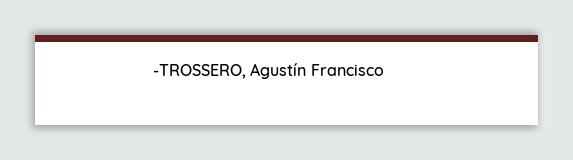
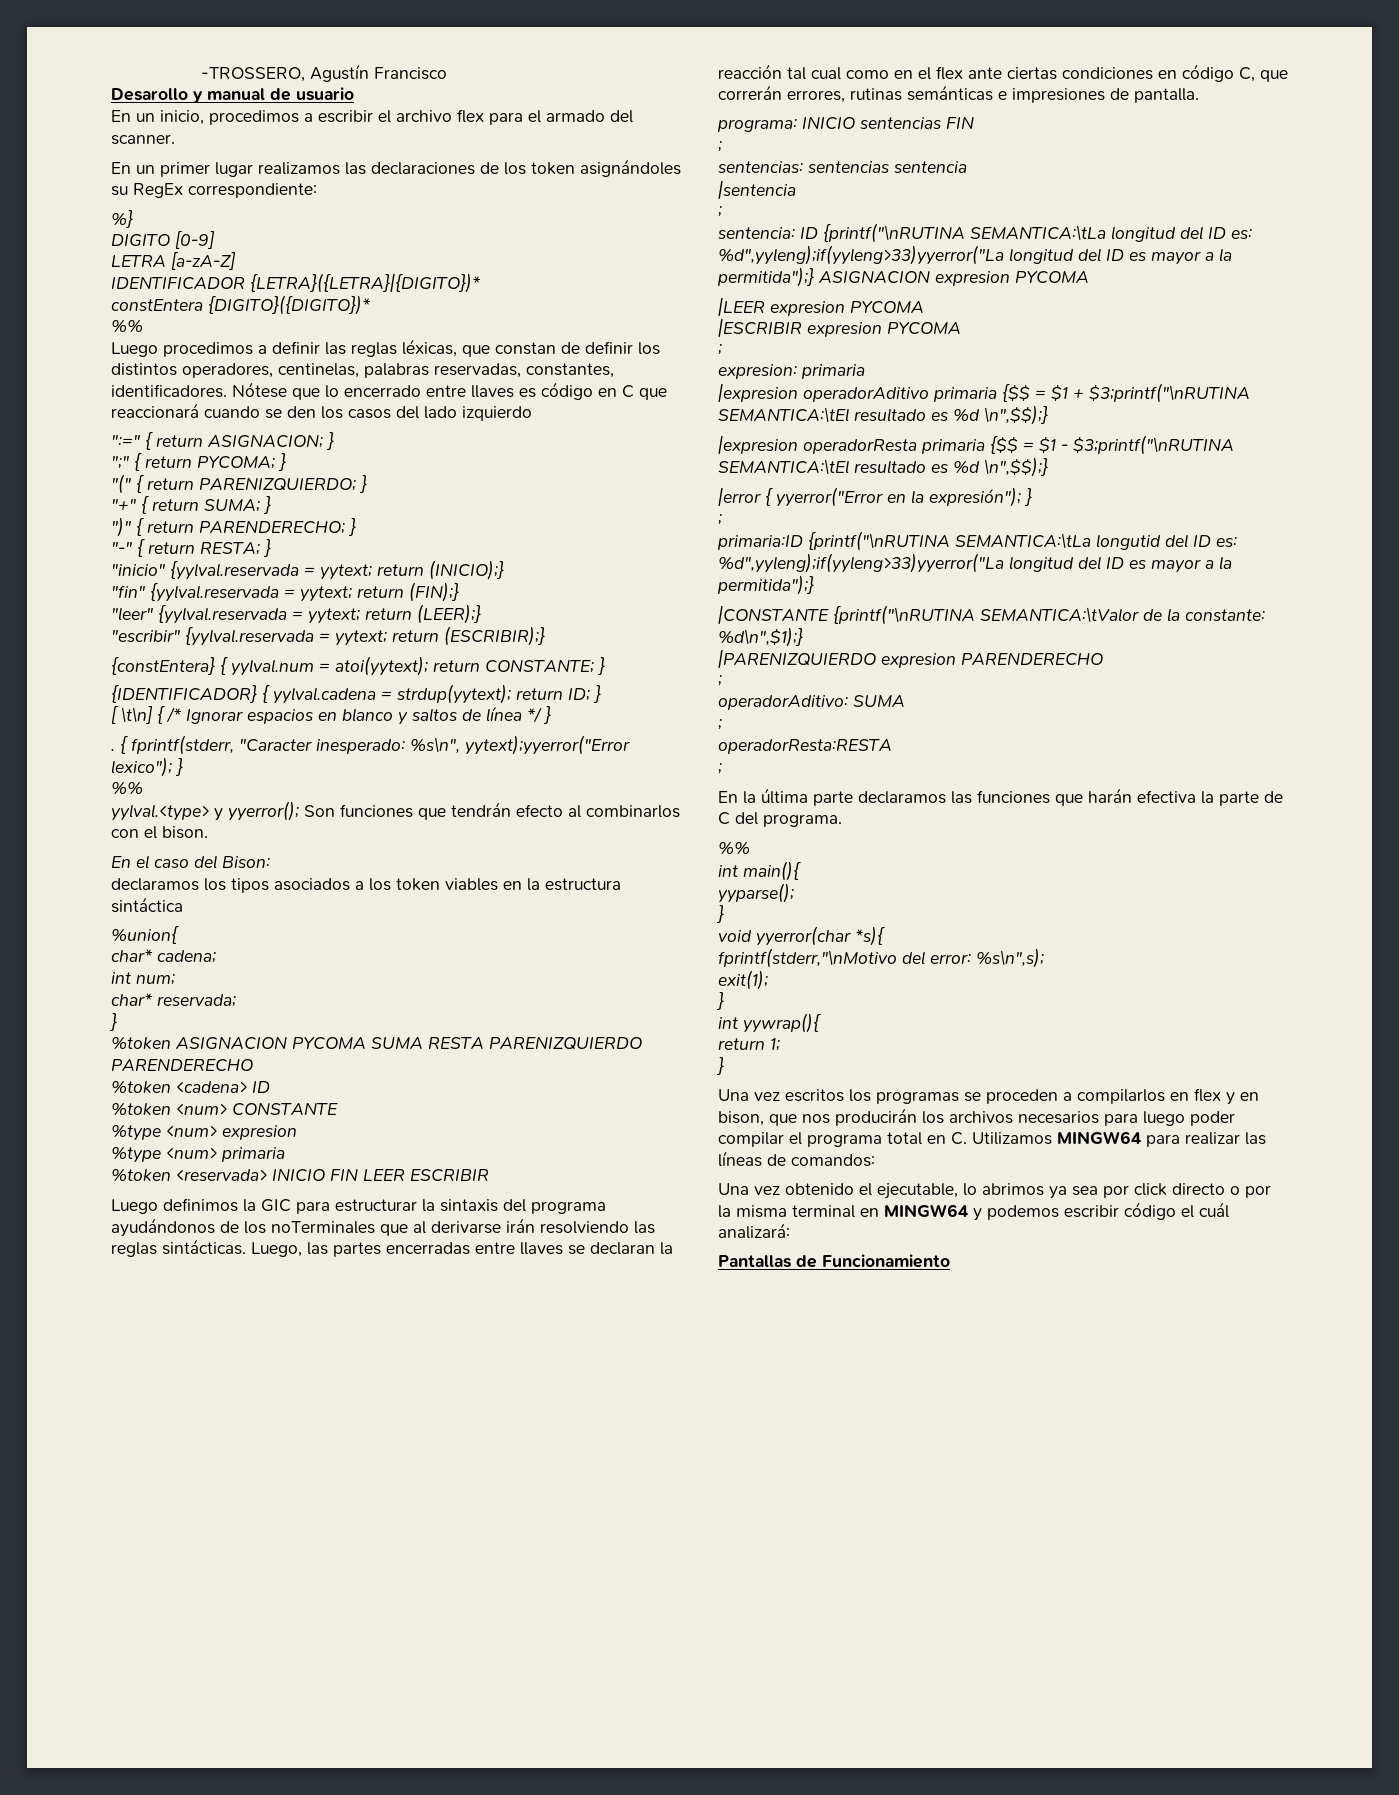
(384, 70) none -> [111,87,354,103] [111,109,633,125] [111,134,175,145] [111,159,681,177] [111,183,317,198] [111,210,133,228] [111,231,215,249] [111,252,236,270] [111,273,481,293] [111,295,371,315] [111,319,143,333] [111,339,660,357] [111,363,614,378] [111,382,667,400] [111,403,532,421] [111,432,334,450] [111,453,286,471] [111,474,367,494] [111,496,271,514] [111,517,356,537] [111,539,271,557] [111,560,504,580] [111,582,459,602] [111,604,481,624] [111,626,545,646] [111,656,605,676] [111,684,601,704] [111,706,551,725] [111,735,630,755] [111,757,183,777] [111,781,143,795] [111,801,680,821] [111,826,208,839] [111,855,270,869] [111,878,621,893] [111,897,183,913] [111,926,179,944] [111,949,216,963] [111,972,175,985] [111,993,236,1007] [109,1013,117,1031] [111,1036,642,1050] [111,1058,253,1072] [111,1080,270,1094] [111,1102,338,1116] [111,1124,297,1141] [111,1146,285,1163] [111,1168,489,1182] [111,1198,606,1214] [111,1218,655,1237] [111,1239,673,1257] [718,64,1288,82] [718,85,1199,103] [717,116,974,132] [718,141,722,152] [718,161,967,173] [718,180,796,199] [718,206,722,217] [718,223,1252,243] [718,245,1232,265] [717,267,1089,287] [718,297,924,316] [718,318,961,337] [718,344,722,355] [718,364,865,379] [718,383,1250,403] [718,405,1048,425] [718,435,1234,455] [718,457,1048,477] [718,487,1032,507] [718,514,722,525] [717,531,1237,551] [718,553,1232,573] [717,575,814,595] [718,605,1265,625] [718,627,803,647] [718,649,1103,668] [718,675,722,686] [718,695,905,710] [718,719,722,730] [718,739,892,754] [718,763,722,774] [718,788,1283,806] [718,812,842,827] [718,841,750,855] [718,861,801,881] [718,883,794,903] [716,905,724,923] [718,926,885,946] [718,948,1044,968] [718,970,768,990] [716,992,724,1010] [718,1013,821,1033] [718,1038,780,1051] [716,1057,724,1075] [718,1088,1259,1105] [718,1108,1235,1126] [718,1131,1266,1147] [718,1151,875,1167] [718,1183,1271,1199] [718,1202,1229,1221] [718,1223,790,1239] [718,1254,950,1268] // Desarollo y manual de usuario // En un inicio, procedimos a escribir el archivo flex para el armado del scanner. // En un primer lugar realizamos las declaraciones de los token asignándoles su RegEx correspondiente: // %} // DIGITO [0-9] // LETRA [a-zA-Z] // IDENTIFICADOR {LETRA}({LETRA}|{DIGITO})* // constEntera {DIGITO}({DIGITO})* // %% // Luego procedimos a definir las reglas léxicas, que constan de definir los distintos operadores, centinelas, palabras reservadas, constantes, identificadores. Nótese que lo encerrado entre llaves es código en C que reaccionará cuando se den los casos del lado izquierdo // ":=" { return ASIGNACION; } // ";" { return PYCOMA; } // "(" { return PARENIZQUIERDO; } // "+" { return SUMA; } // ")" { return PARENDERECHO; } // "-" { return RESTA; } // "inicio" {yylval.reservada = yytext; return (INICIO);} // "fin" {yylval.reservada = yytext; return (FIN);} // "leer" {yylval.reservada = yytext; return (LEER);} // "escribir" {yylval.reservada = yytext; return (ESCRIBIR);} // {constEntera} { yylval.num = atoi(yytext); return CONSTANTE; } // {IDENTIFICADOR} { yylval.cadena = strdup(yytext); return ID; } // [ \t\n] { /* Ignorar espacios en blanco y saltos de línea */ } // . { fprintf(stderr, "Caracter inesperado: %s\n", yytext);yyerror("Error lexico"); } // %% // yylval.<type> y yyerror(); Son funciones que tendrán efecto al combinarlos con el bison. // En el caso del Bison: // declaramos los tipos asociados a los token viables en la estructura sintáctica // %union{ // char* cadena; // int num; // char* reservada; // } // %token ASIGNACION PYCOMA SUMA RESTA PARENIZQUIERDO PARENDERECHO // %token <cadena> ID // %token <num> CONSTANTE // %type <num> expresion // %type <num> primaria // %token <reservada> INICIO FIN LEER ESCRIBIR // Luego definimos la GIC para estructurar la sintaxis del programa ayudándonos de los noTerminales que al derivarse irán resolviendo las reglas sintácticas. Luego, las partes encerradas entre llaves se declaran la reacción tal cual como en el flex ante ciertas condiciones en código C, que correrán errores, rutinas semánticas e impresiones de pantalla. // programa: INICIO sentencias FIN // ; // sentencias: sentencias sentencia // |sentencia // ; // sentencia: ID {printf("\nRUTINA SEMANTICA:\tLa longitud del ID es: %d",yyleng);if(yyleng>33)yyerror("La longitud del ID es mayor a la permitida");} ASIGNACION expresion PYCOMA // |LEER expresion PYCOMA // |ESCRIBIR expresion PYCOMA // ; // expresion: primaria // |expresion operadorAditivo primaria {$$ = $1 + $3;printf("\nRUTINA SEMANTICA:\tEl resultado es %d \n",$$);} // |expresion operadorResta primaria {$$ = $1 - $3;printf("\nRUTINA SEMANTICA:\tEl resultado es %d \n",$$);} // |error { yyerror("Error en la expresión"); } // ; // primaria:ID {printf("\nRUTINA SEMANTICA:\tLa longutid del ID es: %d",yyleng);if(yyleng>33)yyerror("La longitud del ID es mayor a la permitida");} // |CONSTANTE {printf("\nRUTINA SEMANTICA:\tValor de la constante: %d\n",$1);} // |PARENIZQUIERDO expresion PARENDERECHO // ; // operadorAditivo: SUMA // ; // operadorResta:RESTA // ; // En la última parte declaramos las funciones que harán efectiva la parte de C del programa. // %% // int main(){ // yyparse(); // } // void yyerror(char *s){ // fprintf(stderr,"\nMotivo del error: %s\n",s); // exit(1); // } // int yywrap(){ // return 1; // } // Una vez escritos los programas se proceden a compilarlos en flex y en bison, que nos producirán los archivos necesarios para luego poder compilar el programa total en C. Utilizamos MINGW64 para realizar las líneas de comandos: // Una vez obtenido el ejecutable, lo abrimos ya sea por click directo o por la misma terminal en MINGW64 y podemos escribir código el cuál analizará: // Pantallas de Funcionamiento

